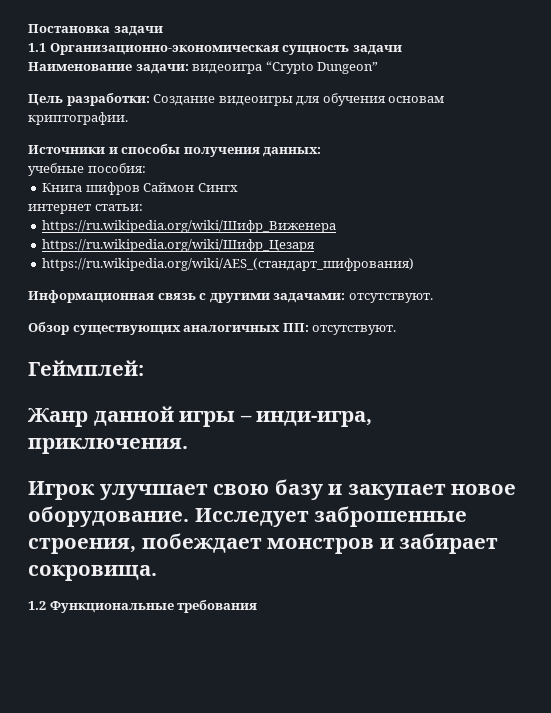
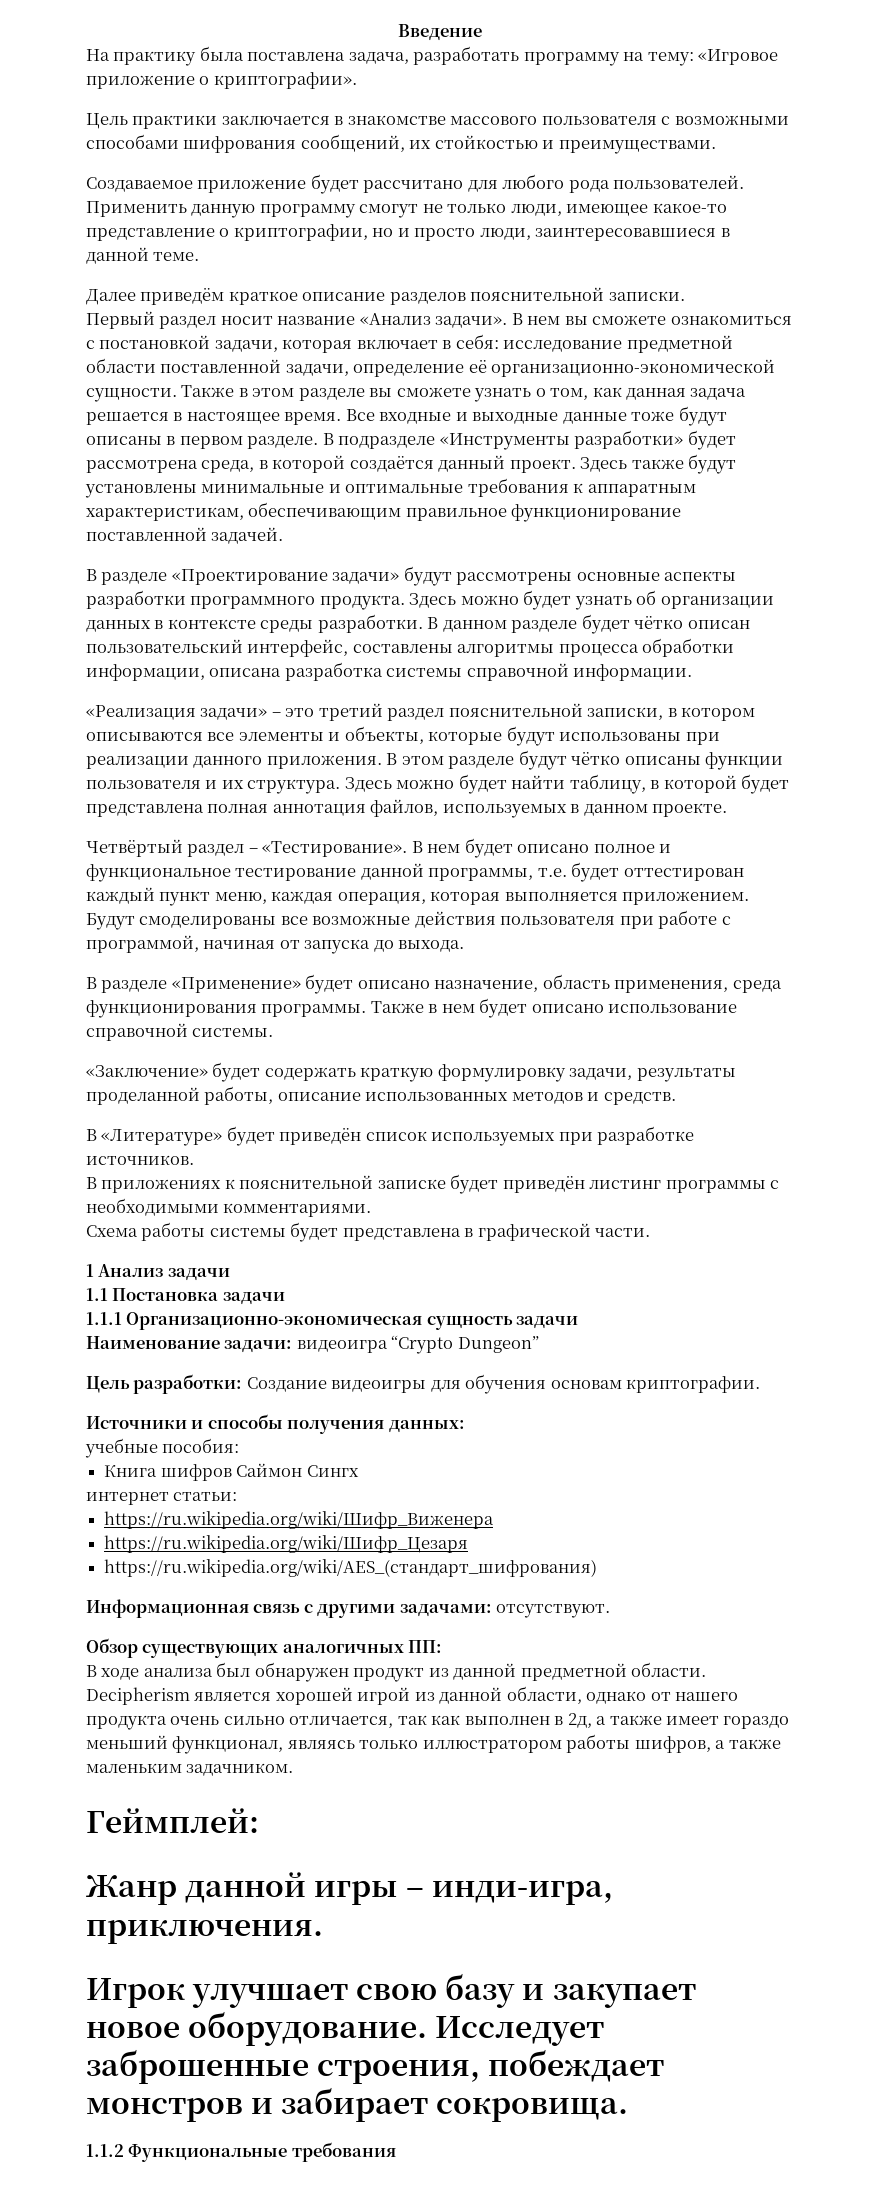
(28, 28) none -> [398,24,482,41] [86,46,779,66] [86,72,357,89] [86,113,789,129] [86,134,716,154] [86,174,745,194] [86,201,727,218] [86,224,730,241] [86,247,200,264] [86,287,685,305] [86,311,792,329] [86,334,733,353] [86,358,776,377] [86,385,747,402] [86,406,727,426] [86,430,736,450] [86,454,737,474] [85,478,696,498] [86,502,682,522] [86,527,284,544] [86,566,737,586] [86,590,774,610] [86,614,750,634] [86,638,735,657] [86,662,693,681] [86,703,756,721] [86,726,720,746] [86,750,784,770] [86,774,790,794] [86,799,728,818] [86,838,672,858] [86,862,744,882] [86,887,750,906] [86,910,731,930] [86,935,465,954] [86,974,782,994] [86,998,738,1018] [86,1023,274,1041] [86,1062,736,1082] [86,1086,676,1105] [86,1126,695,1146] [86,1155,194,1165] [86,1174,780,1194] [86,1198,372,1217] [86,1222,651,1242] [86,1264,230,1281] [86,1288,108,1301] Введение // На практику была поставлена задача, разработать программу на тему: «Игровое приложение о криптографии». // Цель практики заключается в знакомстве массового пользователя с возможными способами шифрования сообщений, их стойкостью и преимуществами. // Создаваемое приложение будет рассчитано для любого рода пользователей. Применить данную программу смогут не только люди, имеющее какое-то представление о криптографии, но и просто люди, заинтересовавшиеся в данной теме. // Далее приведём краткое описание разделов пояснительной записки. // Первый раздел носит название «Анализ задачи». В нем вы сможете ознакомиться с постановкой задачи, которая включает в себя: исследование предметной области поставленной задачи, определение её организационно-экономической сущности. Также в этом разделе вы сможете узнать о том, как данная задача решается в настоящее время. Все входные и выходные данные тоже будут описаны в первом разделе. В подразделе «Инструменты разработки» будет рассмотрена среда, в которой создаётся данный проект. Здесь также будут установлены минимальные и оптимальные требования к аппаратным характеристикам, обеспечивающим правильное функционирование поставленной задачей. // В разделе «Проектирование задачи» будут рассмотрены основные аспекты разработки программного продукта. Здесь можно будет узнать об организации данных в контексте среды разработки. В данном разделе будет чётко описан пользовательский интерфейс, составлены алгоритмы процесса обработки информации, описана разработка системы справочной информации. // «Реализация задачи» – это третий раздел пояснительной записки, в котором описываются все элементы и объекты, которые будут использованы при реализации данного приложения. В этом разделе будут чётко описаны функции пользователя и их структура. Здесь можно будет найти таблицу, в которой будет представлена полная аннотация файлов, используемых в данном проекте. // Четвёртый раздел – «Тестирование». В нем будет описано полное и функциональное тестирование данной программы, т.е. будет оттестирован каждый пункт меню, каждая операция, которая выполняется приложением. Будут смоделированы все возможные действия пользователя при работе с программой, начиная от запуска до выхода. // В разделе «Применение» будет описано назначение, область применения, среда функционирования программы. Также в нем будет описано использование справочной системы. // «Заключение» будет содержать краткую формулировку задачи, результаты проделанной работы, описание использованных методов и средств. // В «Литературе» будет приведён список используемых при разработке источников. // В приложениях к пояснительной записке будет приведён листинг программы с необходимыми комментариями. // Схема работы системы будет представлена в графической части. // 1 Анализ задачи // 1.1
[28,43,46,52] 1.1 -> [86,1312,122,1325] 1.1.1
[312,325,397,335] отсутствуют. -> [86,1662,707,1682] [86,1686,739,1705] [86,1713,790,1730] [86,1734,781,1754] [86,1763,294,1776] // В ходе анализа был обнаружен продукт из данной предметной области. Decipherism является хорошей игрой из данной области, однако от нашего продукта очень сильно отличается, так как выполнен в 2д, а также имеет гораздо меньший функционал, являясь только иллюстратором работы шифров, а также маленьким задачником.
[28,601,46,610] 1.2 -> [86,2144,124,2157] 1.1.2

